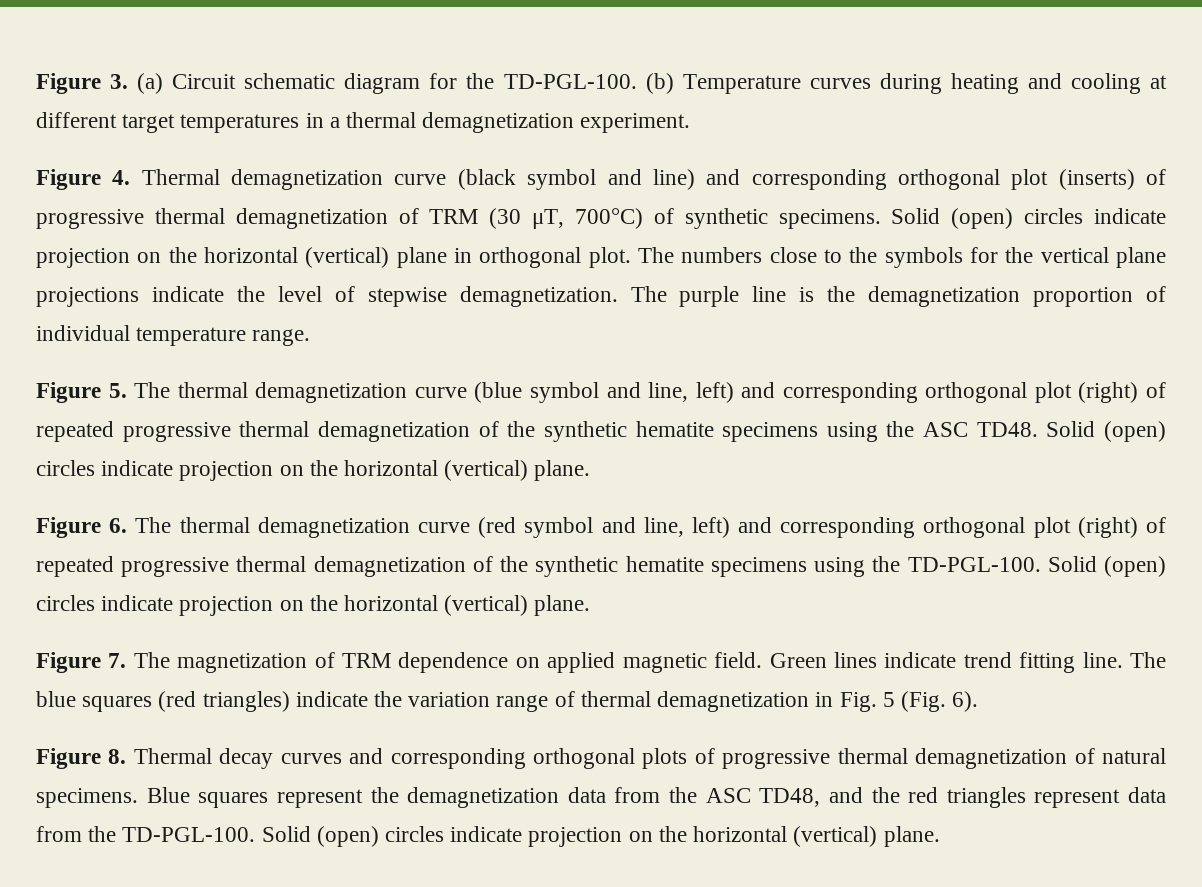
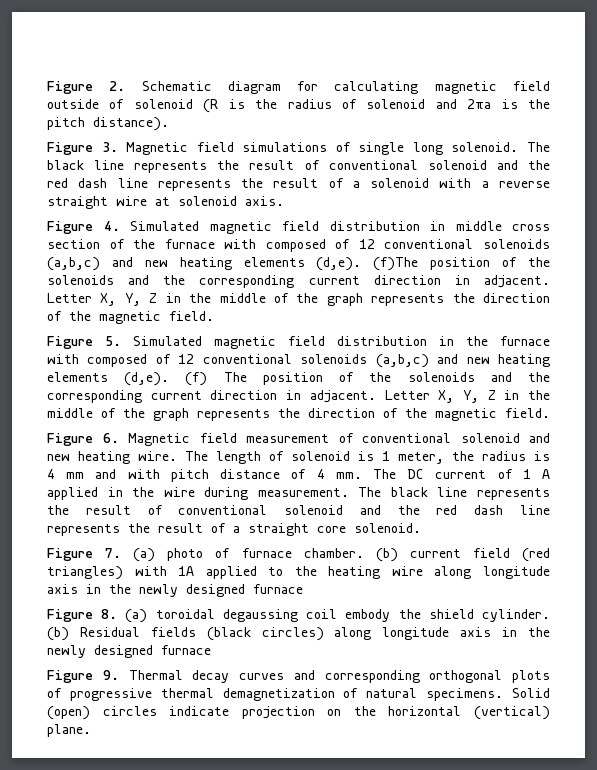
[36,73,1167,94] [36,112,691,133] [36,169,1167,190] [36,208,1167,229] [36,247,1167,268] [36,286,1167,307] [36,325,311,346] [36,382,1166,403] [36,421,1166,442] [36,460,591,481] [36,517,1166,538] [36,556,1167,577] [36,595,591,616] [36,652,1166,673] [36,691,979,712] [36,748,127,769] Figure 3. (a) Circuit schematic diagram for the TD-PGL-100. (b) Temperature curves during heating and cooling at different target temperatures in a thermal demagnetization experiment. // Figure 4. Thermal demagnetization curve (black symbol and line) and corresponding orthogonal plot (inserts) of progressive thermal demagnetization of TRM (30 μT, 700°C) of synthetic specimens. Solid (open) circles indicate projection on the horizontal (vertical) plane in orthogonal plot. The numbers close to the symbols for the vertical plane projections indicate the level of stepwise demagnetization. The purple line is the demagnetization proportion of individual temperature range. // Figure 5. The thermal demagnetization curve (blue symbol and line, left) and corresponding orthogonal plot (right) of repeated progressive thermal demagnetization of the synthetic hematite specimens using the ASC TD48. Solid (open) circles indicate projection on the horizontal (vertical) plane. // Figure 6. The thermal demagnetization curve (red symbol and line, left) and corresponding orthogonal plot (right) of repeated progressive thermal demagnetization of the synthetic hematite specimens using the TD-PGL-100. Solid (open) circles indicate projection on the horizontal (vertical) plane. // Figure 7. The magnetization of TRM dependence on applied magnetic field. Green lines indicate trend fitting line. The blue squares (red triangles) indicate the variation range of thermal demagnetization in Fig. 5 (Fig. 6). // Figure 8. -> [47,81,550,94] [47,99,550,113] [47,117,169,131] [47,142,550,155] [47,160,550,173] [47,178,550,191] [47,196,284,209] [47,221,550,234] [47,239,550,252] [47,257,551,271] [47,275,550,288] [47,293,550,306] [47,311,214,324] [47,336,550,349] [47,354,551,368] [47,372,550,386] [47,390,550,403] [47,408,550,421] [47,433,550,446] [47,451,550,464] [47,469,551,482] [47,487,550,500] [47,505,550,515] [47,523,421,536] [47,548,550,562] [47,566,550,580] [47,584,303,597] [47,609,550,623] [47,627,551,641] [47,645,211,658] [47,670,119,683] Figure 2. Schematic diagram for calculating magnetic field outside of solenoid (R is the radius of solenoid and 2πa is the pitch distance). // Figure 3. Magnetic field simulations of single long solenoid. The black line represents the result of conventional solenoid and the red dash line represents the result of a solenoid with a reverse straight wire at solenoid axis. // Figure 4. Simulated magnetic field distribution in middle cross section of the furnace with composed of 12 conventional solenoids (a,b,c) and new heating elements (d,e). (f)The position of the solenoids and the corresponding current direction in adjacent. Letter X, Y, Z in the middle of the graph represents the direction of the magnetic field. // Figure 5. Simulated magnetic field distribution in the furnace with composed of 12 conventional solenoids (a,b,c) and new heating elements (d,e). (f) The position of the solenoids and the corresponding current direction in adjacent. Letter X, Y, Z in the middle of the graph represents the direction of the magnetic field. // Figure 6. Magnetic field measurement of conventional solenoid and new heating wire. The length of solenoid is 1 meter, the radius is 4 mm and with pitch distance of 4 mm. The DC current of 1 A applied in the wire during measurement. The black line represents the result of conventional solenoid and the red dash line represents the result of a straight core solenoid. // Figure 7. (a) photo of furnace chamber. (b) current field (red triangles) with 1A applied to the heating wire along longitude axis in the newly designed furnace // Figure 8. (a) toroidal degaussing coil embody the shield cylinder. (b) Residual fields (black circles) along longitude axis in the newly designed furnace // Figure 9.
[146,787,1166,808] [36,826,256,842] Blue squares represent the demagnetization data from the ASC TD48, and the red triangles represent data from the TD-PGL-100. -> (504, 694) none

